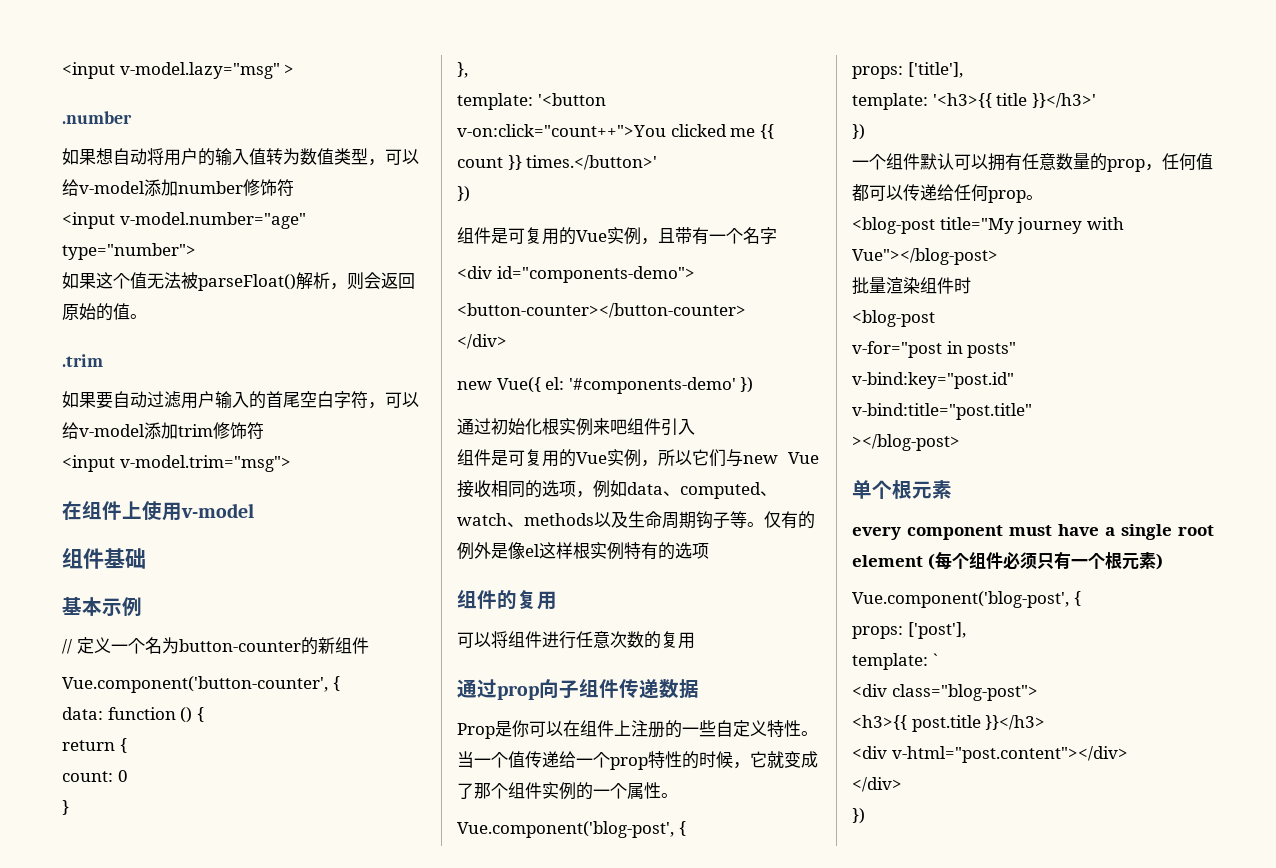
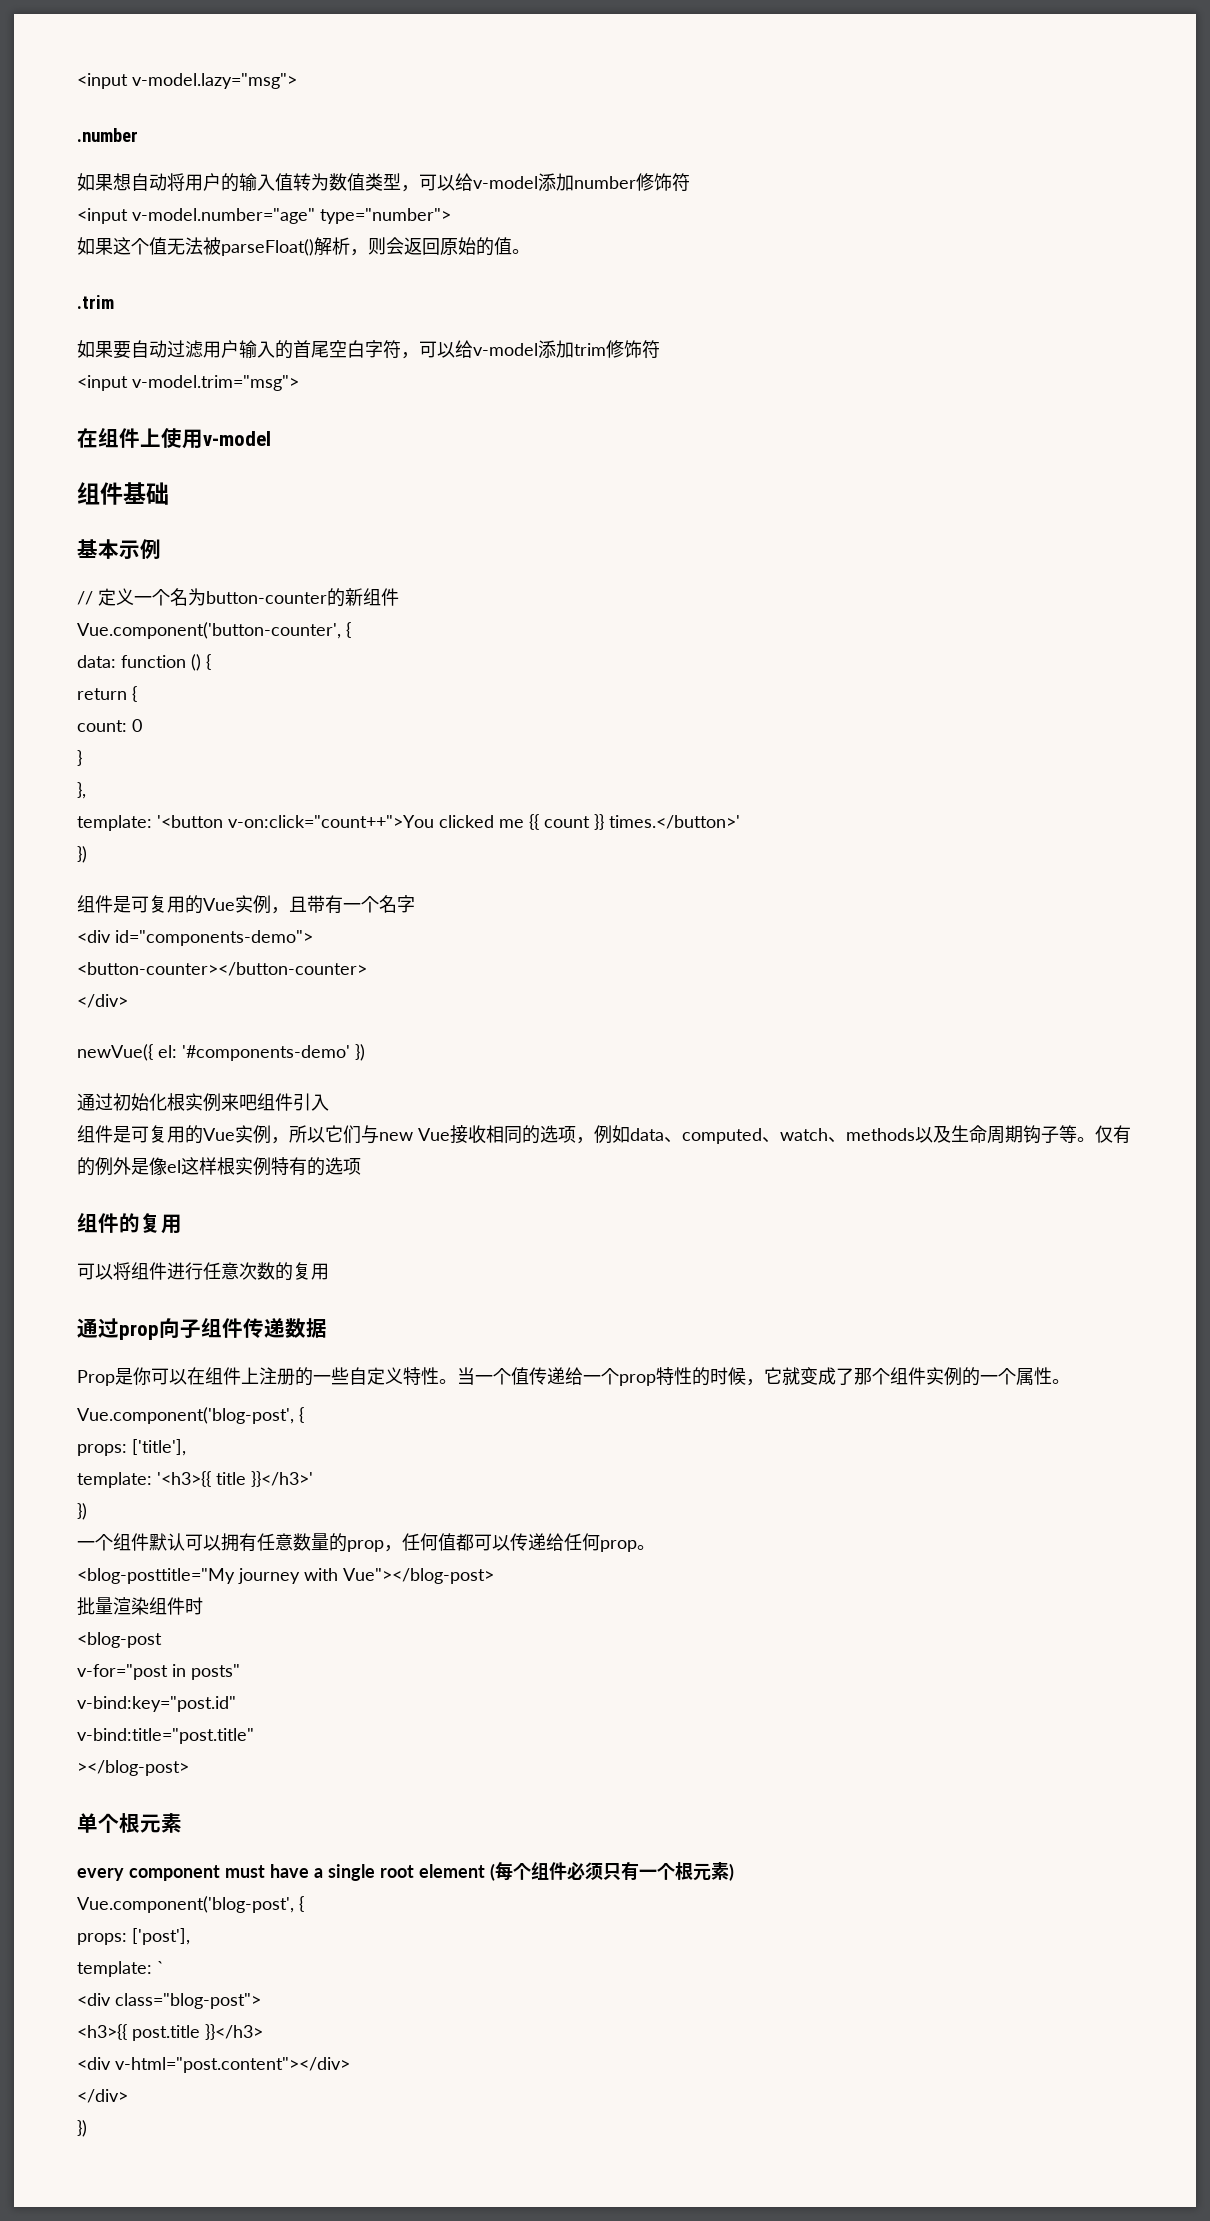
[62,62,295,79] <input v-model.lazy="msg" > -> [77,73,297,89] <input v-model.lazy="msg">
[457,377,541,393] new Vue({ -> [77,1044,153,1061] newVue({
[852,217,1014,234] <blog-post title="My -> [77,1568,235,1584] <blog-posttitle="My

